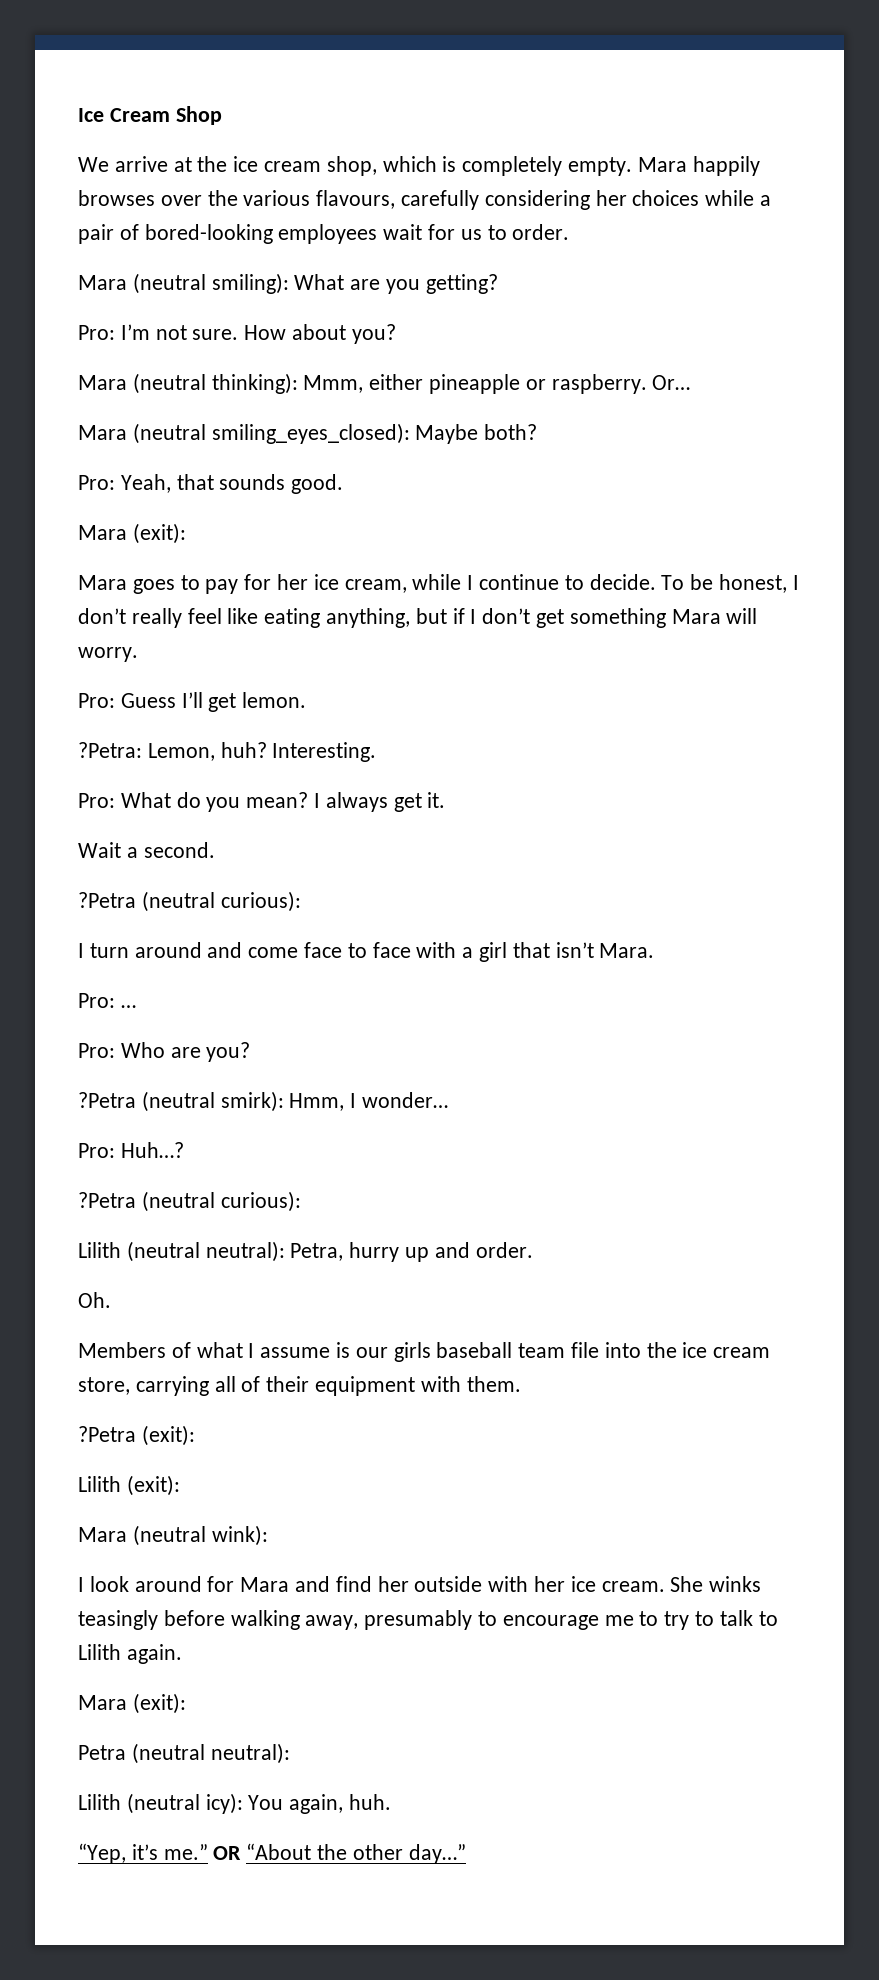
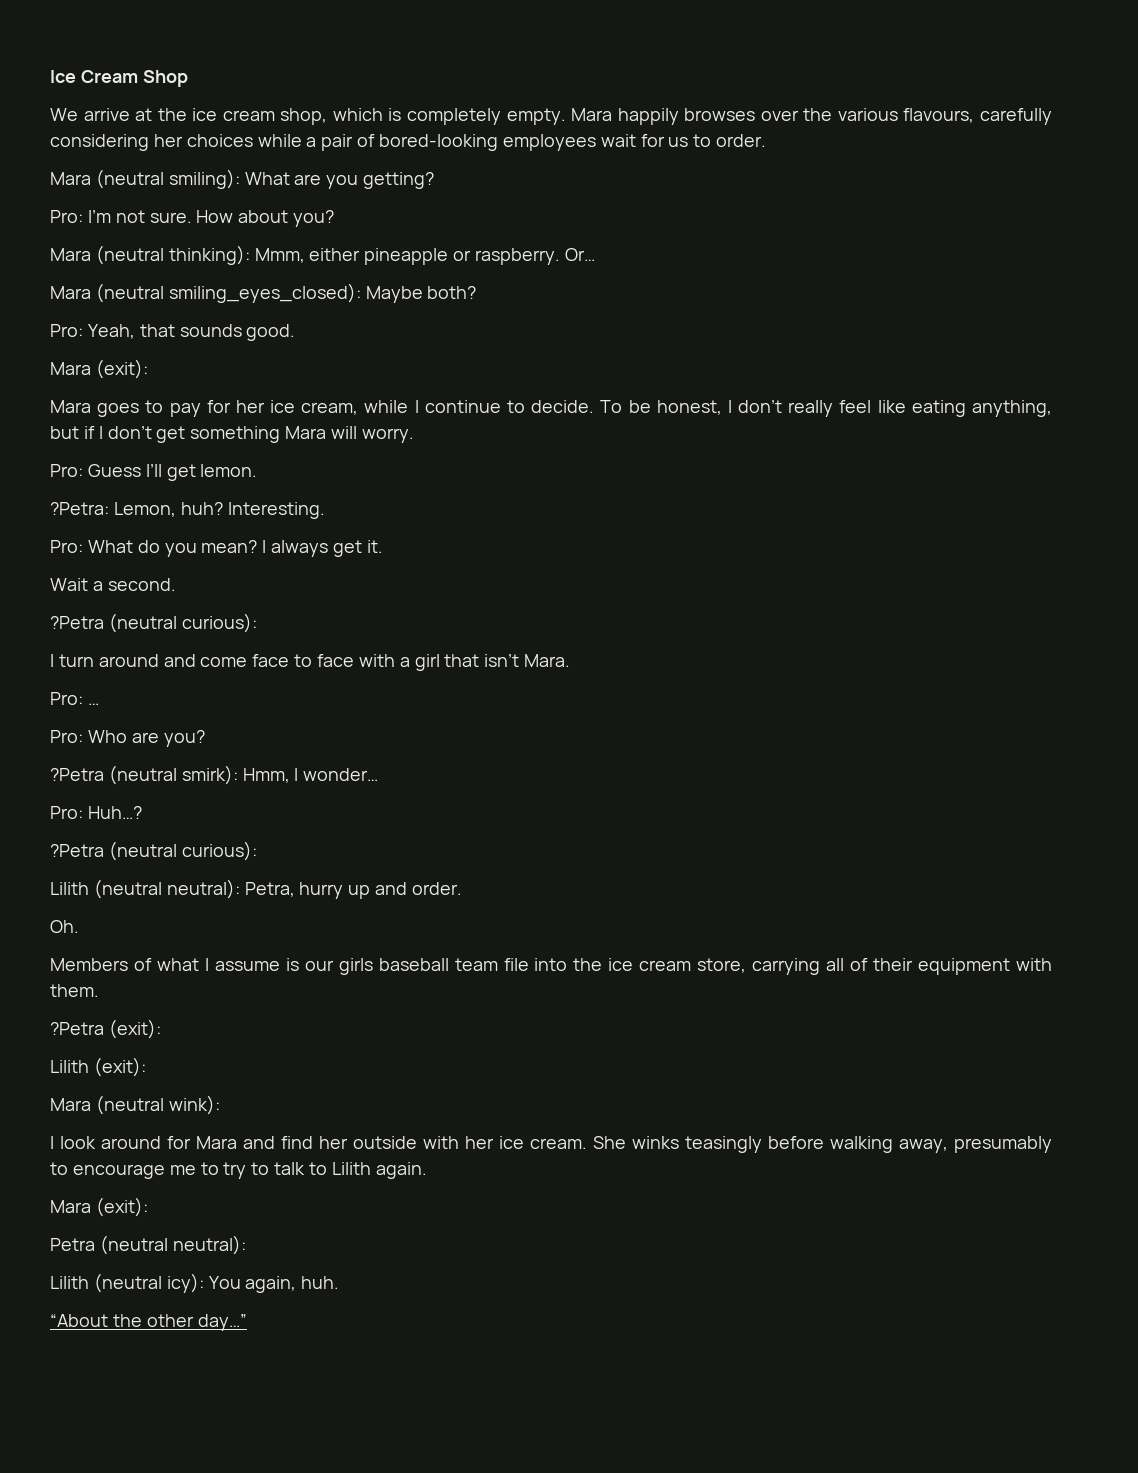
[78,1843,242,1864] “Yep, it’s me.” OR -> (340, 1282) none

